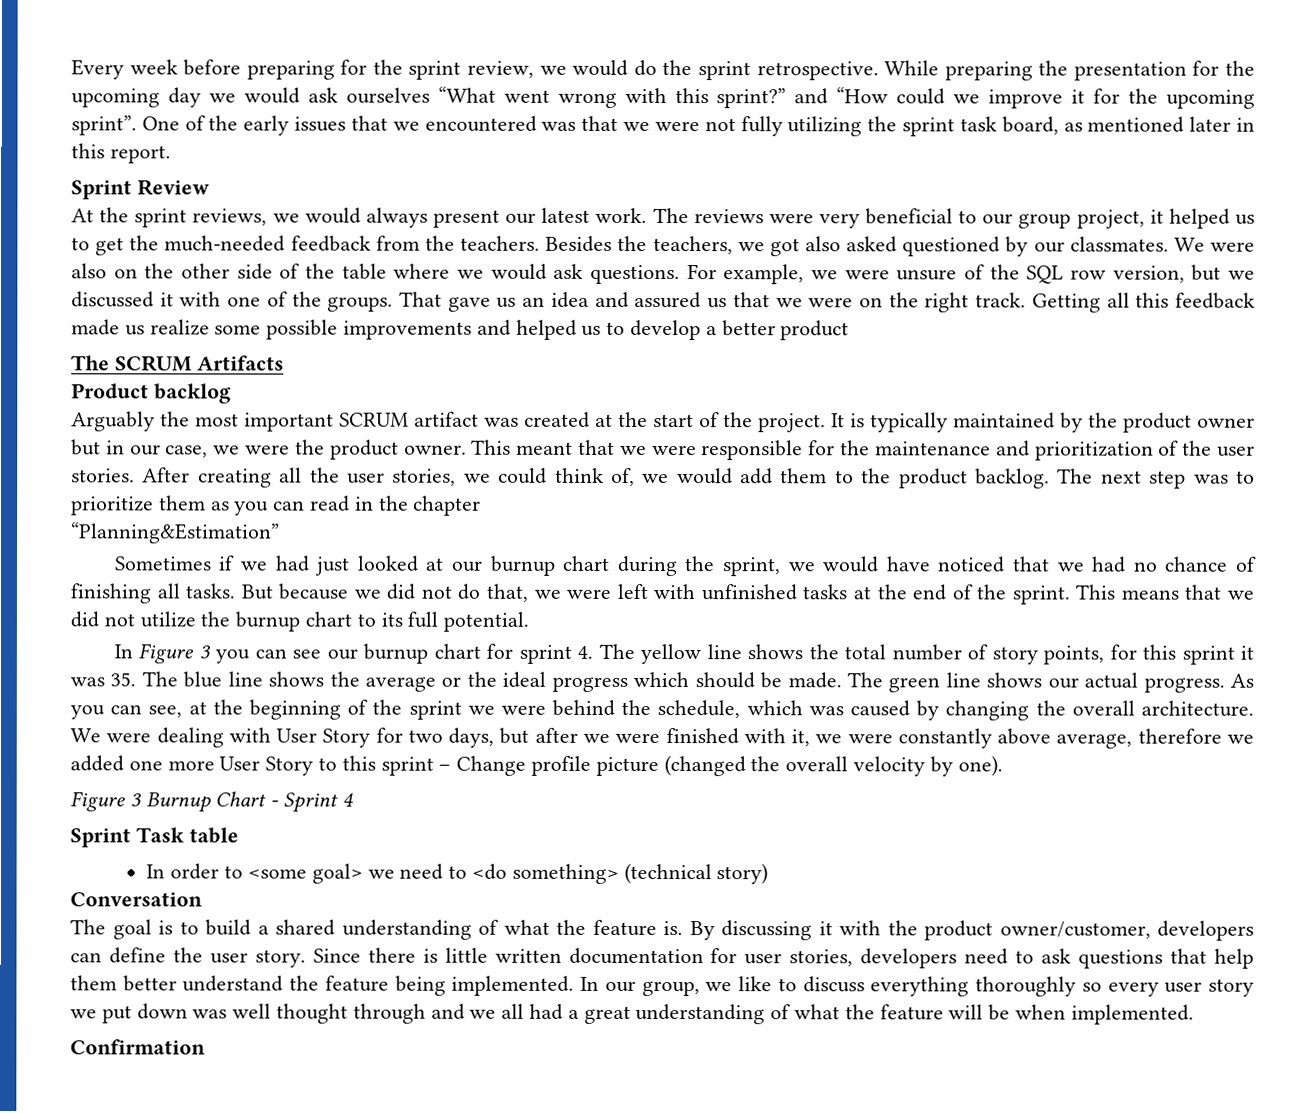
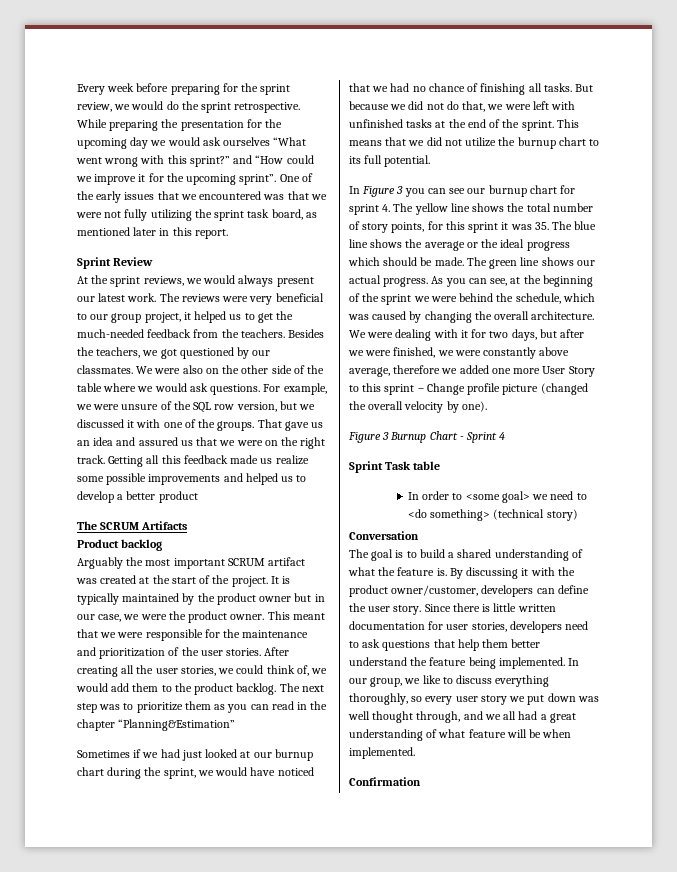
[804,236,898,253] also asked -> (177, 354) none
(482, 505) // -> (115, 725) none
[276,728,371,748] User Story -> [460,330,468,338] it
[665,728,811,747] finished with it, -> [393,347,436,358] finished,
[975,976,1077,997] thoroughly -> [349,693,408,705] thoroughly,
[352,1003,426,1024] through -> [416,711,461,723] through,
[844,1004,875,1020] the -> (466, 733) none

